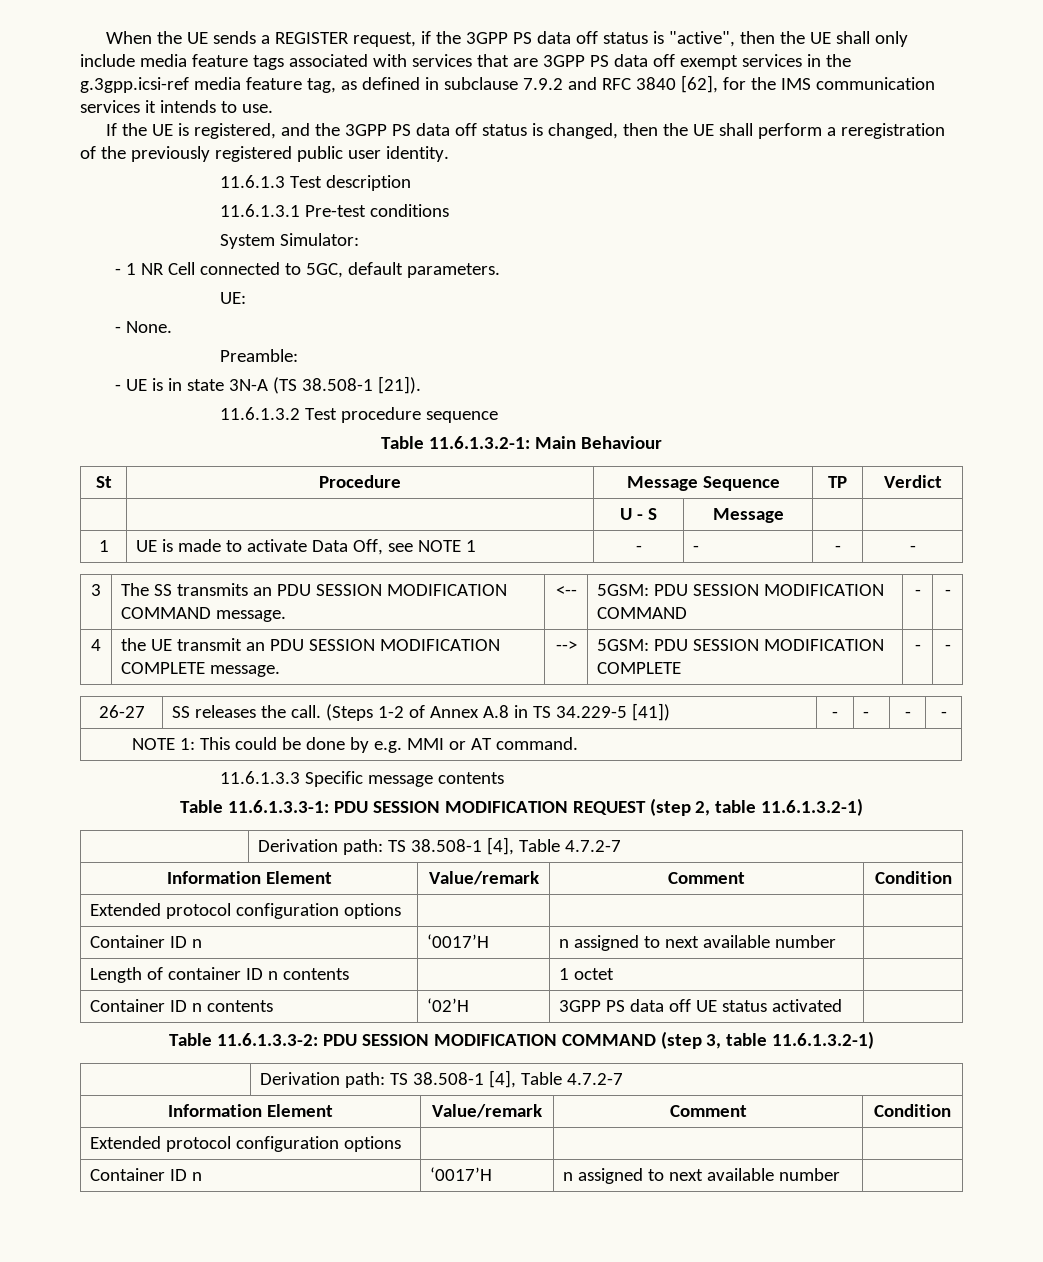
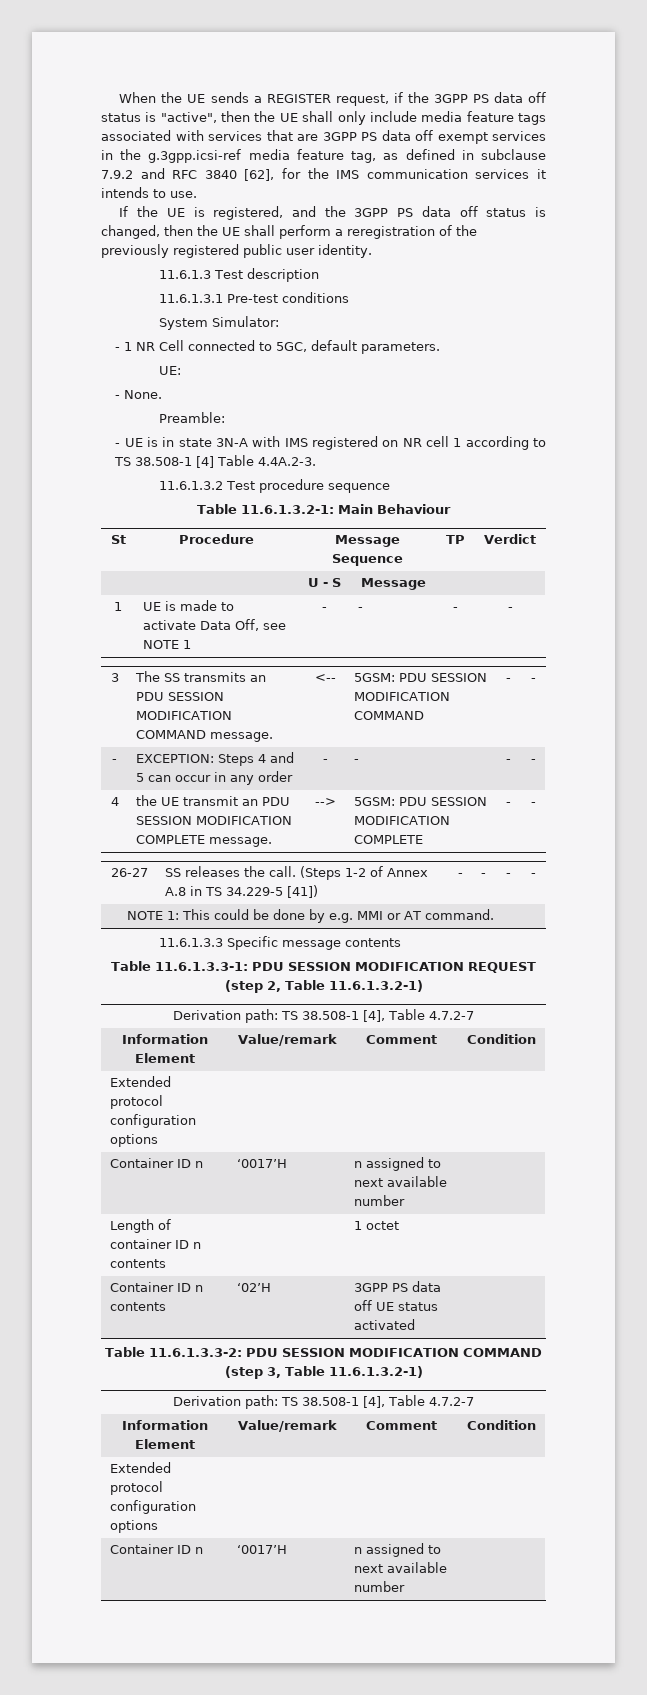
[272,376,421,394] (TS 38.508-1 [21]). -> [252,436,547,450] [114,455,317,468] with IMS registered on NR cell 1 according to TS 38.508-1 [4] Table 4.4A.2-3.
(951, 592) none -> [112,759,117,763] [135,752,294,766] [135,771,293,785] [323,759,328,763] [353,759,359,763] [506,759,511,763] [530,759,536,763] // - | EXCEPTION: Steps 4 and 5 can occur in any order | - | - | - | -
[715,800,757,813] table -> [284,980,325,990] Table
[726,1033,768,1046] table -> [284,1366,325,1376] Table

